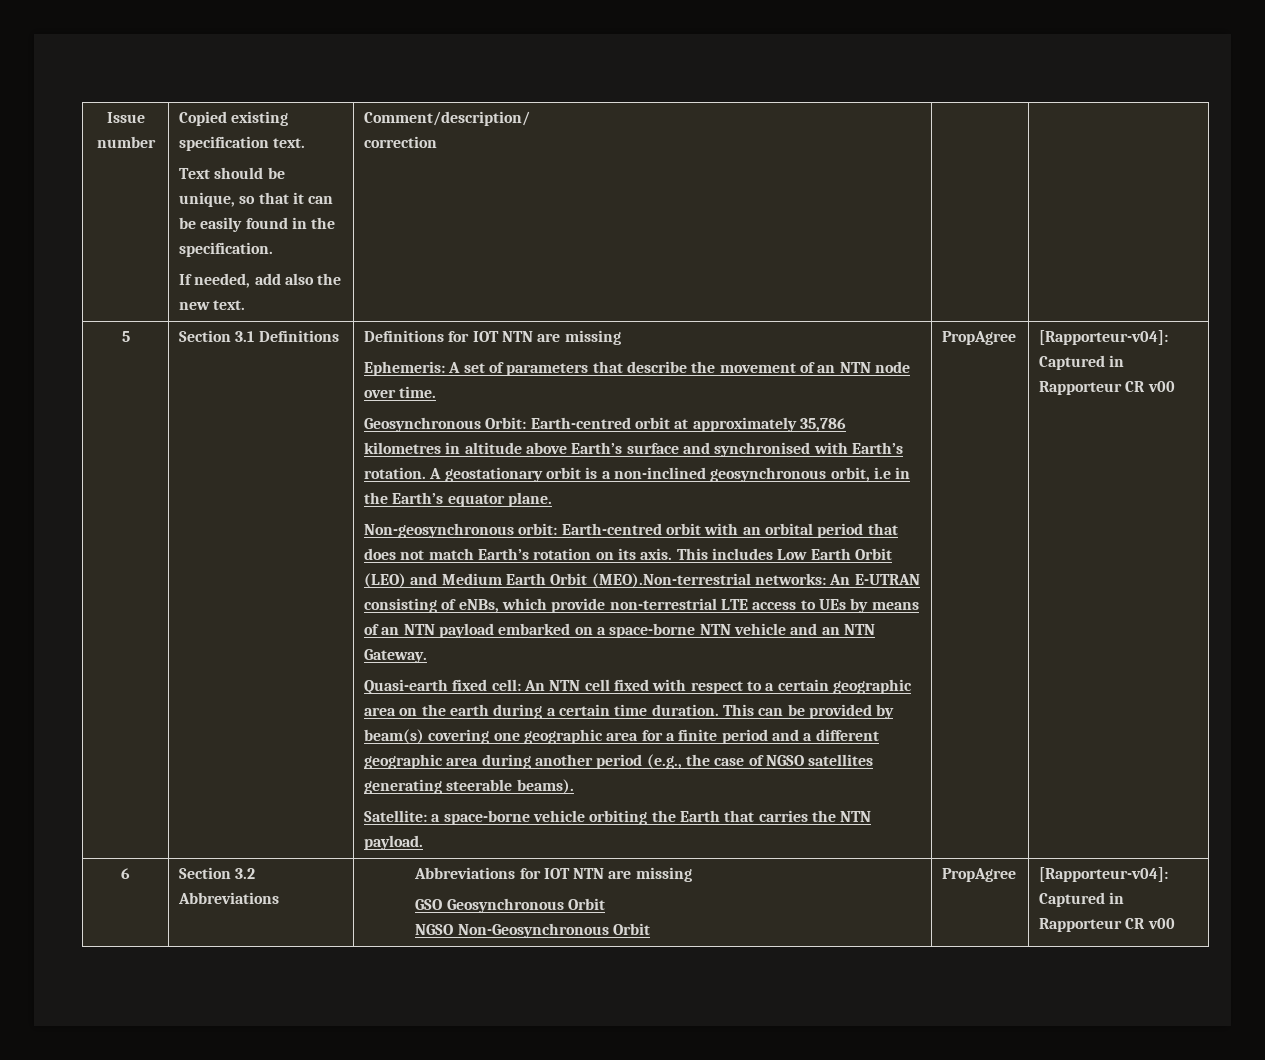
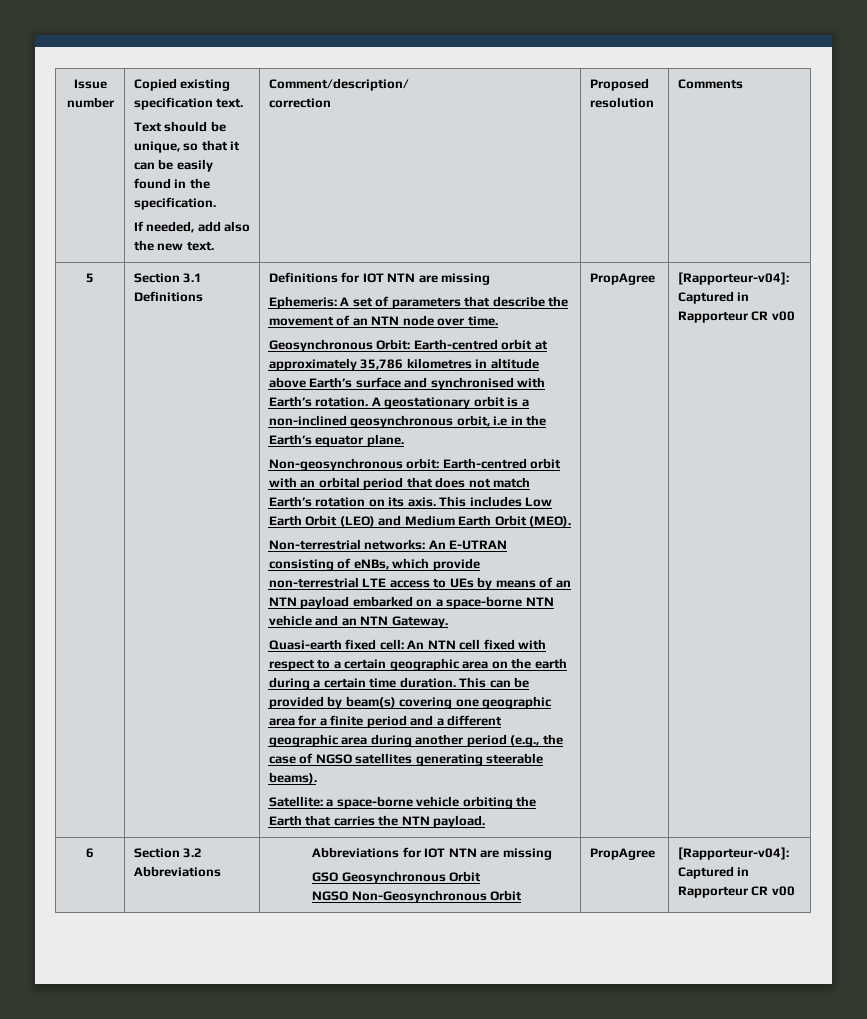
(438, 142) | -> [589,78,649,91] [589,97,654,108] [677,79,743,89] Proposed resolution | Comments
[591,573,751,588] (MEO).Non-terrestrial -> [529,516,572,527] [268,539,361,550] (MEO). // Non-terrestrial

